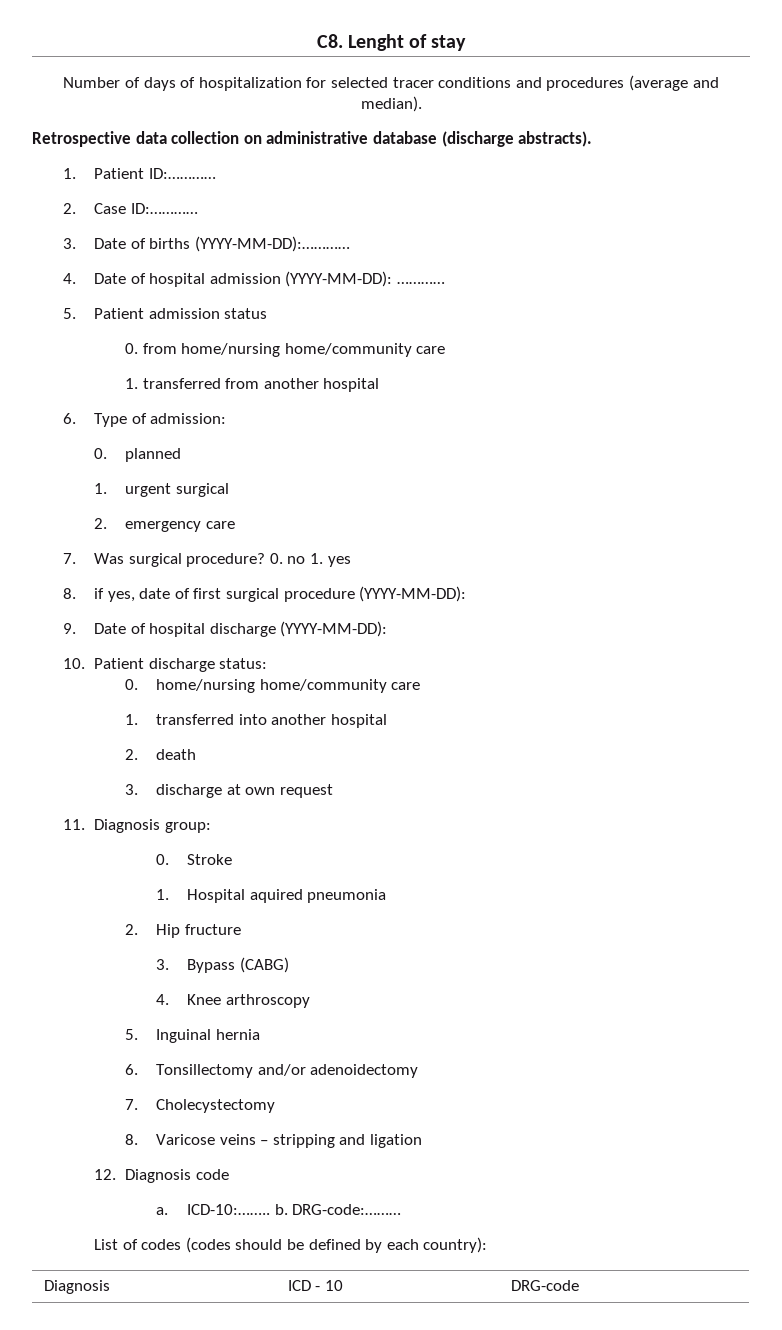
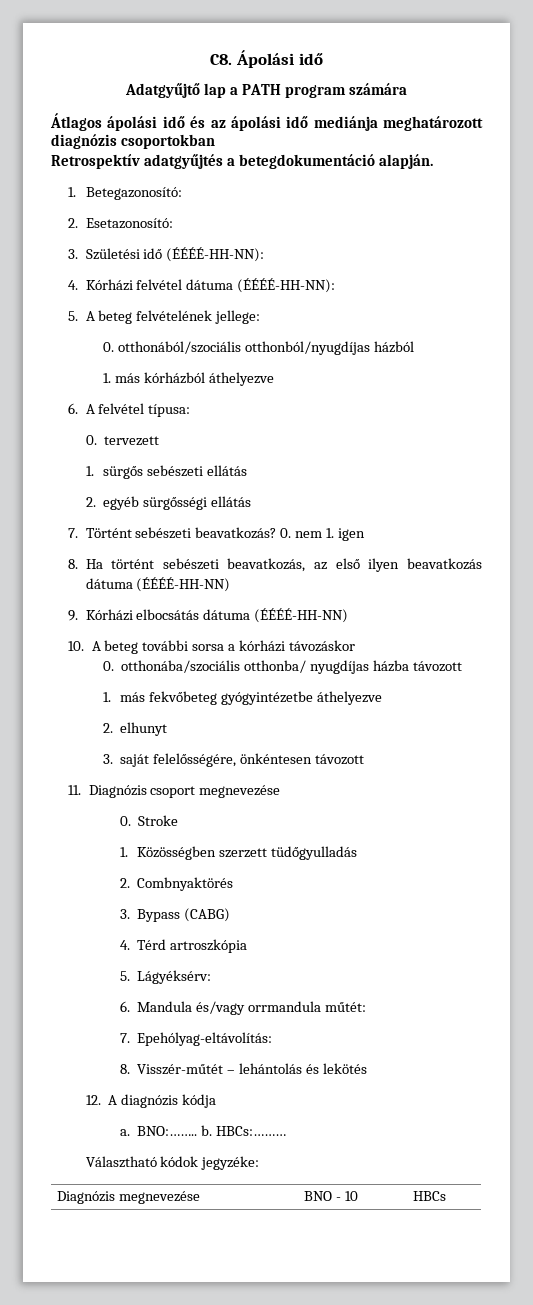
[347,34,467,51] [63,75,719,91] [360,96,422,112] [32,131,593,147] [62,168,216,179] [62,203,198,214] [62,236,350,252] [62,271,445,287] [62,308,268,319] [124,343,446,357] [124,378,380,392] [62,413,227,427] [93,448,181,462] [93,483,229,497] [93,518,235,532] [62,553,351,567] [62,586,467,602] [62,621,388,637] [62,658,268,672] [124,679,421,693] [124,714,387,728] [124,749,196,760] [124,784,333,798] [62,819,211,833] Lenght of stay // Number of days of hospitalization for selected tracer conditions and procedures (average and median). // Retrospective data collection on administrative database (discharge abstracts). // 1. Patient ID:………… // 2. Case ID:………… // 3. Date of births (YYYY-MM-DD):………… // 4. Date of hospital admission (YYYY-MM-DD): ………… // 5. Patient admission status // 0. from home/nursing home/community care // 1. transferred from another hospital // 6. Type of admission: // 0. planned // 1. urgent surgical // 2. emergency care // 7. Was surgical procedure? 0. no 1. yes // 8. if yes, date of first surgical procedure (YYYY-MM-DD): // 9. Date of hospital discharge (YYYY-MM-DD): // 10. Patient discharge status: // 0. home/nursing home/community care // 1. transferred into another hospital // 2. death // 3. discharge at own request // 11. Diagnosis group: -> [236,50,323,68] [125,83,407,98] [50,113,483,131] [51,134,215,149] [51,154,433,169] [68,187,182,200] [68,218,173,229] [68,247,265,262] [68,278,336,293] [68,310,261,324] [102,341,414,355] [102,372,274,386] [68,403,191,417] [85,435,159,446] [85,465,247,479] [85,496,251,510] [68,527,366,541] [68,558,482,572] [85,577,231,592] [68,608,349,623] [68,640,356,654] [102,660,462,674] [102,691,382,705] [102,722,168,736] [102,753,364,767] [68,785,281,798] Ápolási idő // Adatgyűjtő lap a PATH program számára // Átlagos ápolási idő és az ápolási idő mediánja meghatározott diagnózis csoportokban // Retrospektív adatgyűjtés a betegdokumentáció alapján. // 1. Betegazonosító: // 2. Esetazonosító: // 3. Születési idő (ÉÉÉÉ-HH-NN): // 4. Kórházi felvétel dátuma (ÉÉÉÉ-HH-NN): // 5. A beteg felvételének jellege: // 0. otthonából/szociális otthonból/nyugdíjas házból // 1. más kórházból áthelyezve // 6. A felvétel típusa: // 0. tervezett // 1. sürgős sebészeti ellátás // 2. egyéb sürgősségi ellátás // 7. Történt sebészeti beavatkozás? 0. nem 1. igen // 8. Ha történt sebészeti beavatkozás, az első ilyen beavatkozás dátuma (ÉÉÉÉ-HH-NN) // 9. Kórházi elbocsátás dátuma (ÉÉÉÉ-HH-NN) // 10. A beteg további sorsa a kórházi távozáskor // 0. otthonába/szociális otthonba/ nyugdíjas házba távozott // 1. más fekvőbeteg gyógyintézetbe áthelyezve // 2. elhunyt // 3. saját felelősségére, önkéntesen távozott // 11. Diagnózis csoport megnevezése
[186,889,387,903] [124,924,241,938] Hospital aquired pneumonia // 2. Hip fructure -> [137,846,358,860] [120,877,234,891] Közösségben szerzett tüdőgyulladás // 2. Combnyaktörés
[186,994,310,1008] [124,1029,260,1043] [124,1064,419,1078] [124,1099,275,1113] [124,1134,422,1148] [93,1169,229,1183] [155,1204,402,1215] [93,1237,488,1253] [43,1280,110,1294] [287,1280,311,1291] Knee arthroscopy // 5. Inguinal hernia // 6. Tonsillectomy and/or adenoidectomy // 7. Cholecystectomy // 8. Varicose veins – stripping and ligation // 12. Diagnosis code // a. ICD-10:…….. b. DRG-code:……… // List of codes (codes should be defined by each country): // Diagnosis | ICD -> [137,939,248,953] [120,970,212,984] [120,1001,367,1015] [120,1032,273,1046] [120,1063,368,1075] [85,1094,216,1108] [120,1125,287,1136] [85,1156,260,1170] [57,1191,201,1204] [304,1191,333,1201] Térd artroszkópia // 5. Lágyéksérv: // 6. Mandula és/vagy orrmandula műtét: // 7. Epehólyag-eltávolítás: // 8. Visszér-műtét – lehántolás és lekötés // 12. A diagnózis kódja // a. BNO:…….. b. HBCs:……… // Választható kódok jegyzéke: // Diagnózis megnevezése | BNO
[510,1280,579,1291] DRG-code -> [413,1191,447,1201] HBCs

